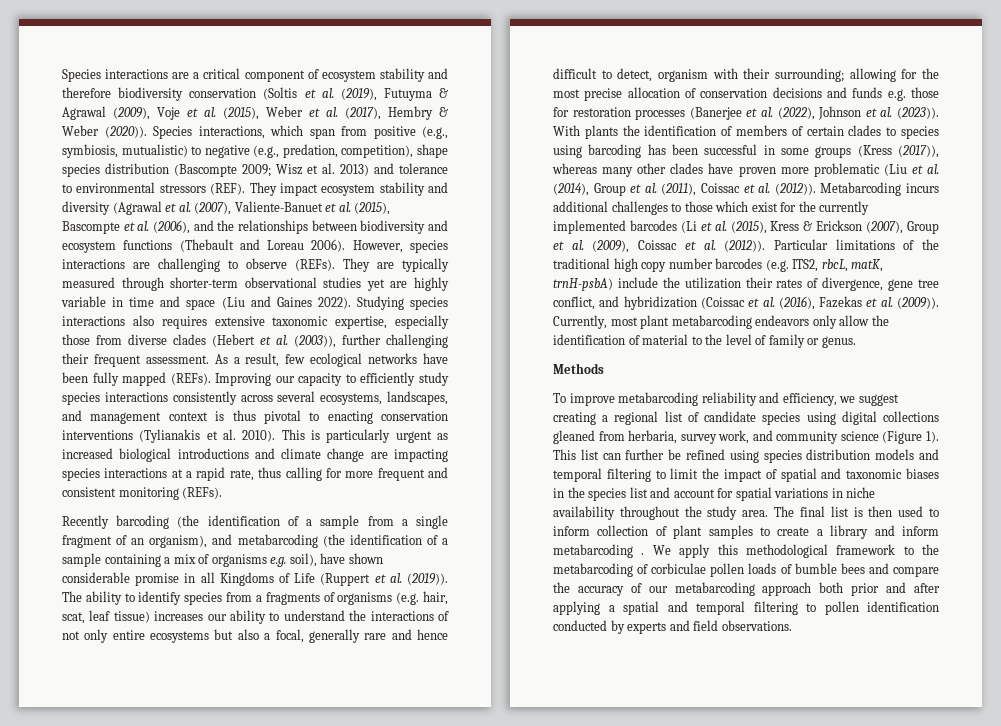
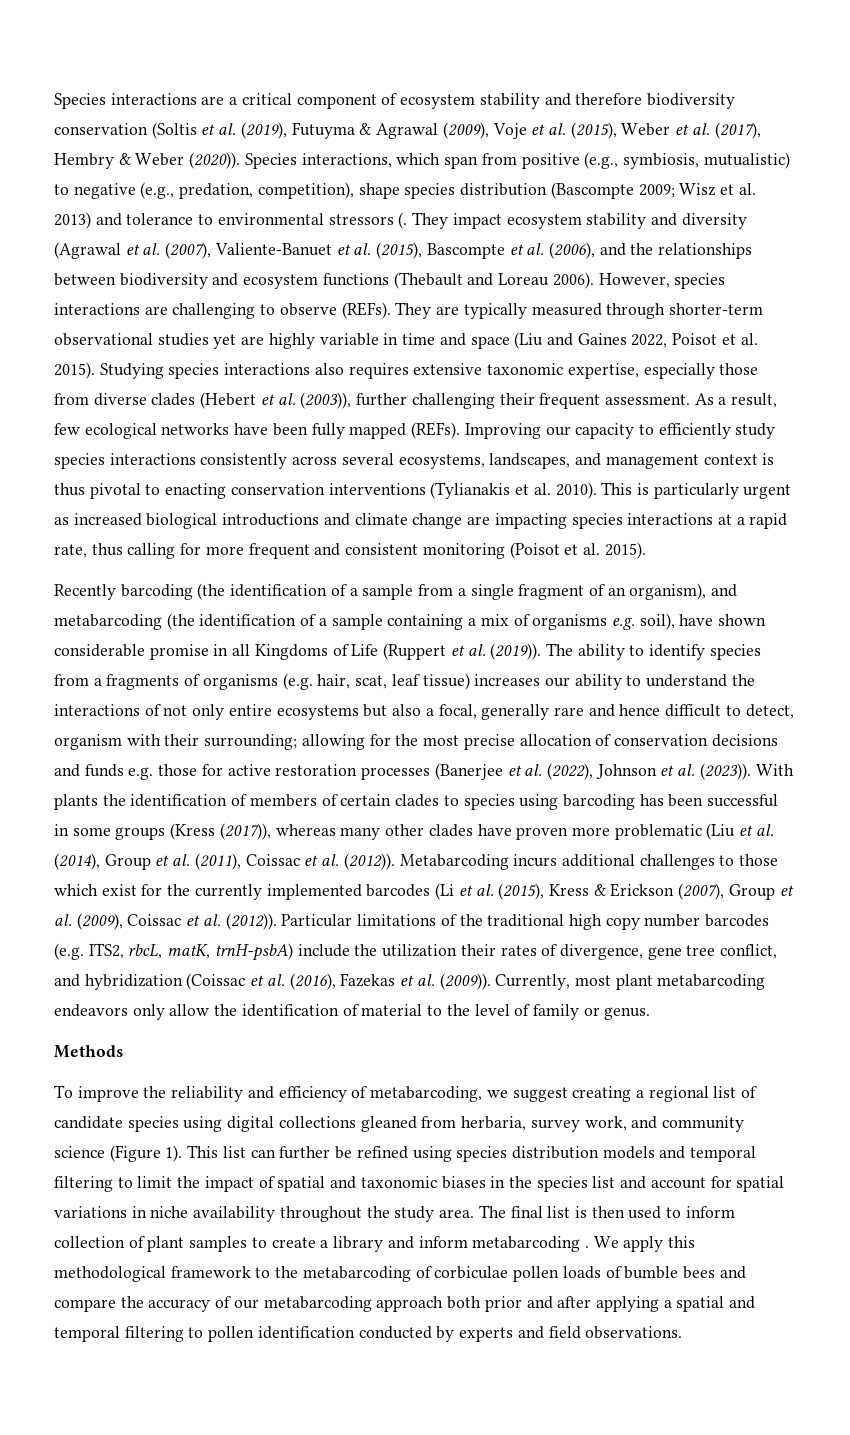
[210,183,246,195] (REF). -> [398,212,408,229] (.
[317,297,351,309] 2022). -> [631,333,758,348] [54,362,95,379] 2022, Poisot et al. 2015).
[182,487,223,499] (REFs). -> [509,542,646,559] (Poisot et al. 2015).
(569, 112) none -> [227,764,271,776] active
[618,392,699,406] metabarcoding -> [143,1086,167,1098] the
[782,393,837,406] efficiency, -> [278,1086,483,1102] efficiency of metabarcoding,

